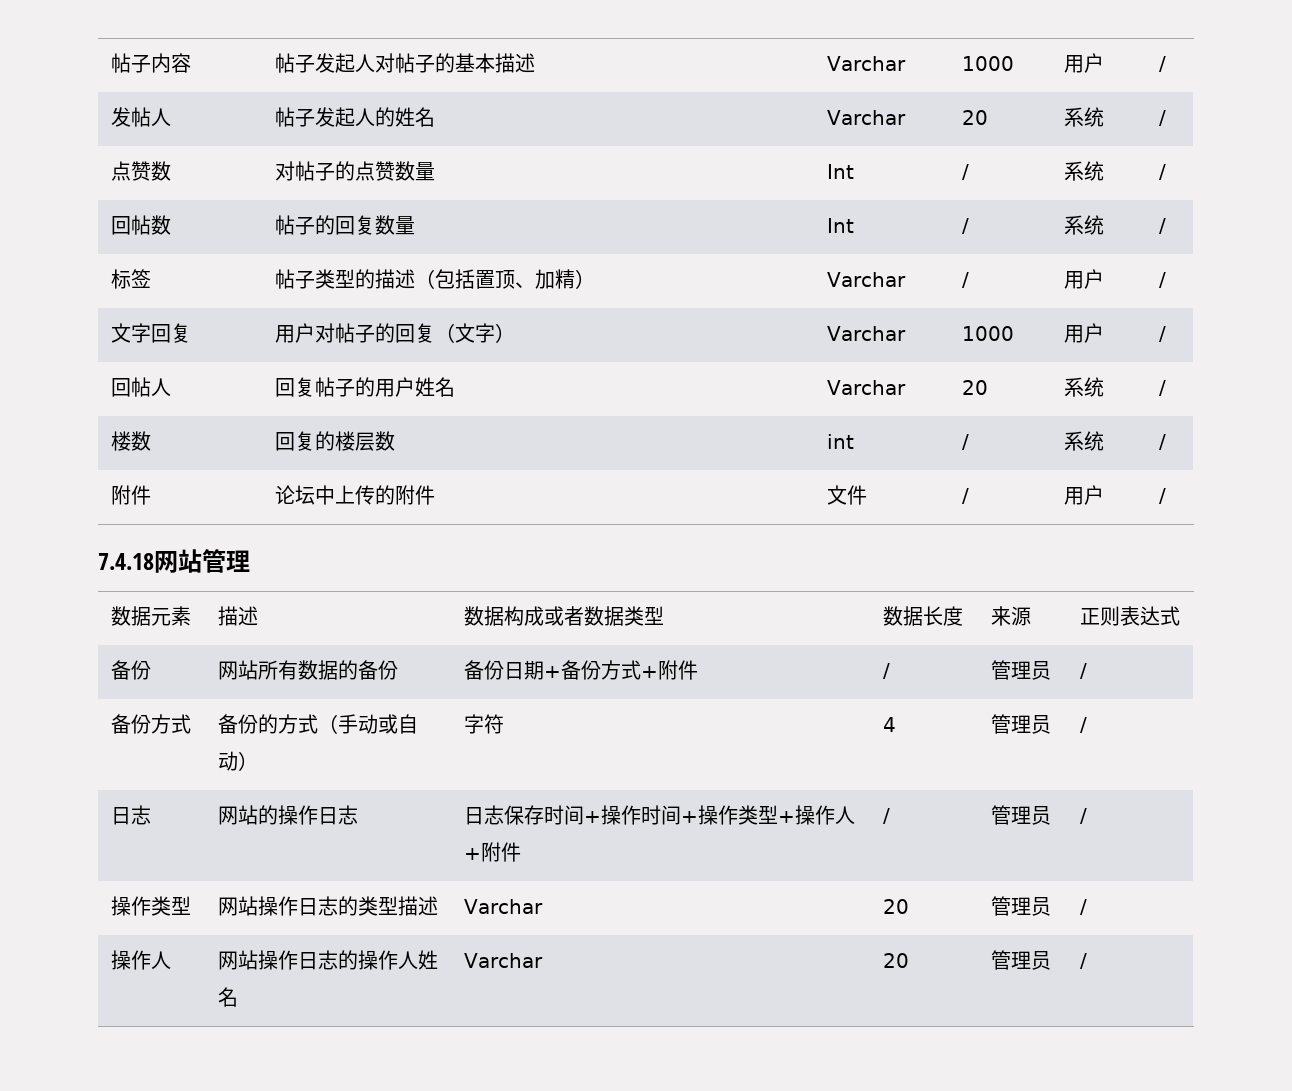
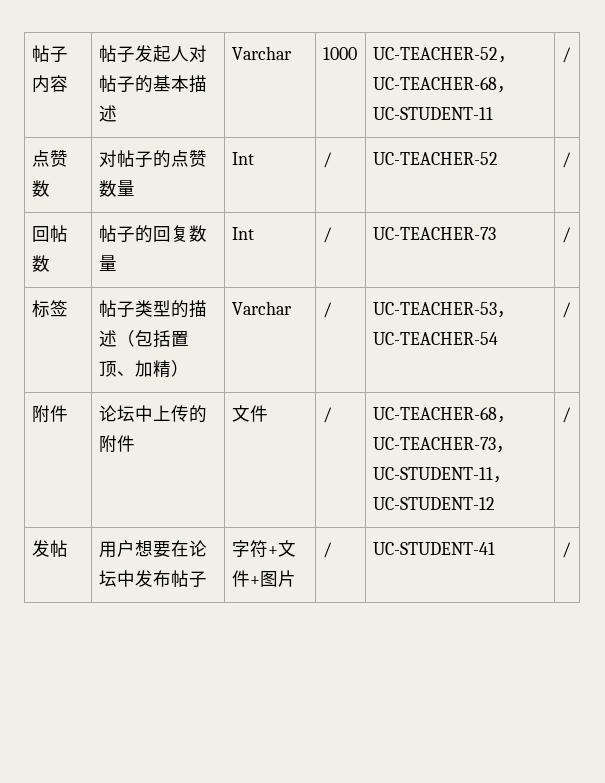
[1064,53,1105,73] [1159,56,1167,72] [111,107,172,127] [275,107,436,127] [827,110,907,125] [962,110,989,125] [1064,107,1105,127] 用户 | / // 发帖人 | 帖子发起人的姓名 | Varchar | 20 | 系统 -> [372,47,516,63] [372,77,515,93] [372,107,493,120] UC-TEACHER-52，UC-TEACHER-68，UC-STUDENT-11
[1064,161,1105,181] 系统 -> [372,152,498,165] UC-TEACHER-52
[1064,215,1105,235] 系统 -> [372,227,496,240] UC-TEACHER-73
[1064,269,1105,289] [1159,272,1167,288] [111,323,192,343] [275,323,516,343] [827,326,907,341] [962,326,1015,341] [1064,323,1105,343] [1159,326,1167,342] [111,377,172,397] [275,377,456,397] [827,380,907,395] [962,380,989,395] [1064,377,1105,397] [1159,380,1167,396] [111,431,152,451] [275,431,396,451] [827,434,855,449] [962,434,970,450] [1064,431,1105,451] 用户 | / // 文字回复 | 用户对帖子的回复（文字） | Varchar | 1000 | 用户 | / // 回帖人 | 回复帖子的用户姓名 | Varchar | 20 | 系统 | / // 楼数 | 回复的楼层数 | int | / | 系统 -> [372,302,515,318] [372,332,498,345] UC-TEACHER-53，UC-TEACHER-54
[1064,485,1105,505] [1159,488,1167,504] [98,549,250,573] [111,606,192,626] [218,606,259,626] [464,606,665,626] [883,606,964,626] [991,606,1032,626] [1080,606,1181,626] [111,660,152,680] [218,660,399,680] [464,660,699,680] [883,663,891,679] [991,660,1052,680] [1080,663,1088,679] [111,714,192,734] [218,714,419,734] [218,751,259,771] [464,714,505,734] [883,717,897,732] [991,714,1052,734] [1080,717,1088,733] [111,805,152,825] [218,805,359,825] [464,805,856,825] [464,842,522,862] [883,808,891,824] [991,805,1052,825] [1080,808,1088,824] [111,896,192,916] [218,896,439,916] [464,899,544,914] [883,899,910,914] [991,896,1052,916] [1080,899,1088,915] [111,950,172,970] [218,950,439,970] [218,987,239,1007] [464,953,544,968] [883,953,910,968] [991,950,1052,970] [1080,953,1088,969] 用户 | / // 7.4.18网站管理 // 数据元素 | 描述 | 数据构成或者数据类型 | 数据长度 | 来源 | 正则表达式 // 备份 | 网站所有数据的备份 | 备份日期+备份方式+附件 | / | 管理员 | / // 备份方式 | 备份的方式（手动或自动） | 字符 | 4 | 管理员 | / // 日志 | 网站的操作日志 | 日志保存时间+操作时间+操作类型+操作人+附件 | / | 管理员 | / // 操作类型 | 网站操作日志的类型描述 | Varchar | 20 | 管理员 | / // 操作人 | 网站操作日志的操作人姓名 | Varchar | 20 | 管理员 | / -> [372,407,515,423] [372,437,514,453] [372,467,511,483] [372,497,495,510] [561,407,571,423] [31,540,68,557] [98,540,207,558] [98,570,207,588] [231,540,296,558] [231,570,296,587] [322,542,332,558] [372,542,495,555] [561,542,571,558] UC-TEACHER-68，UC-TEACHER-73，UC-STUDENT-11，UC-STUDENT-12 | / // 发帖 | 用户想要在论坛中发布帖子 | 字符+文件+图片 | / | UC-STUDENT-41 | /

